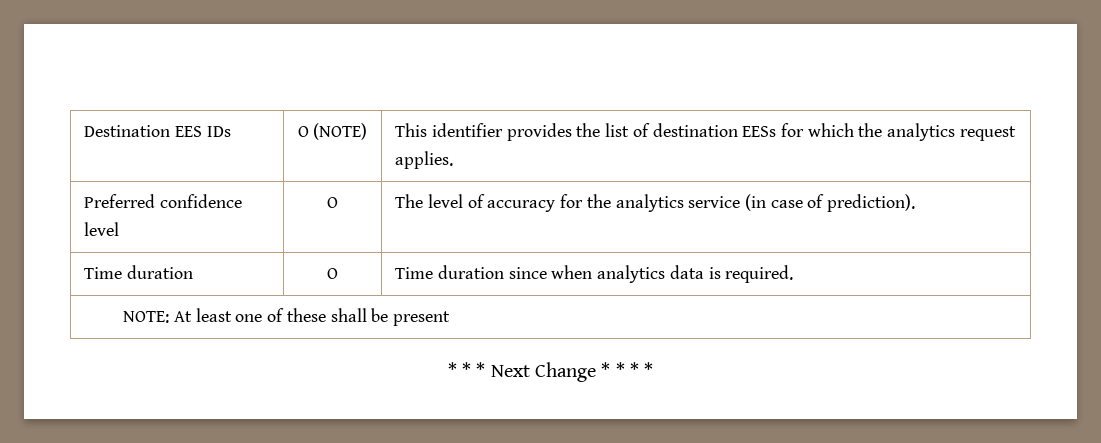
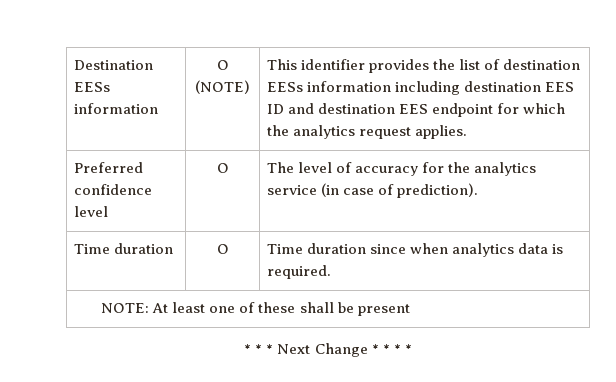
[174,126,231,137] EES IDs -> [73,82,110,92] [73,103,158,114] EESs information
(777, 131) none -> [306,81,574,95] [266,103,493,117] information including destination EES ID and destination EES endpoint

